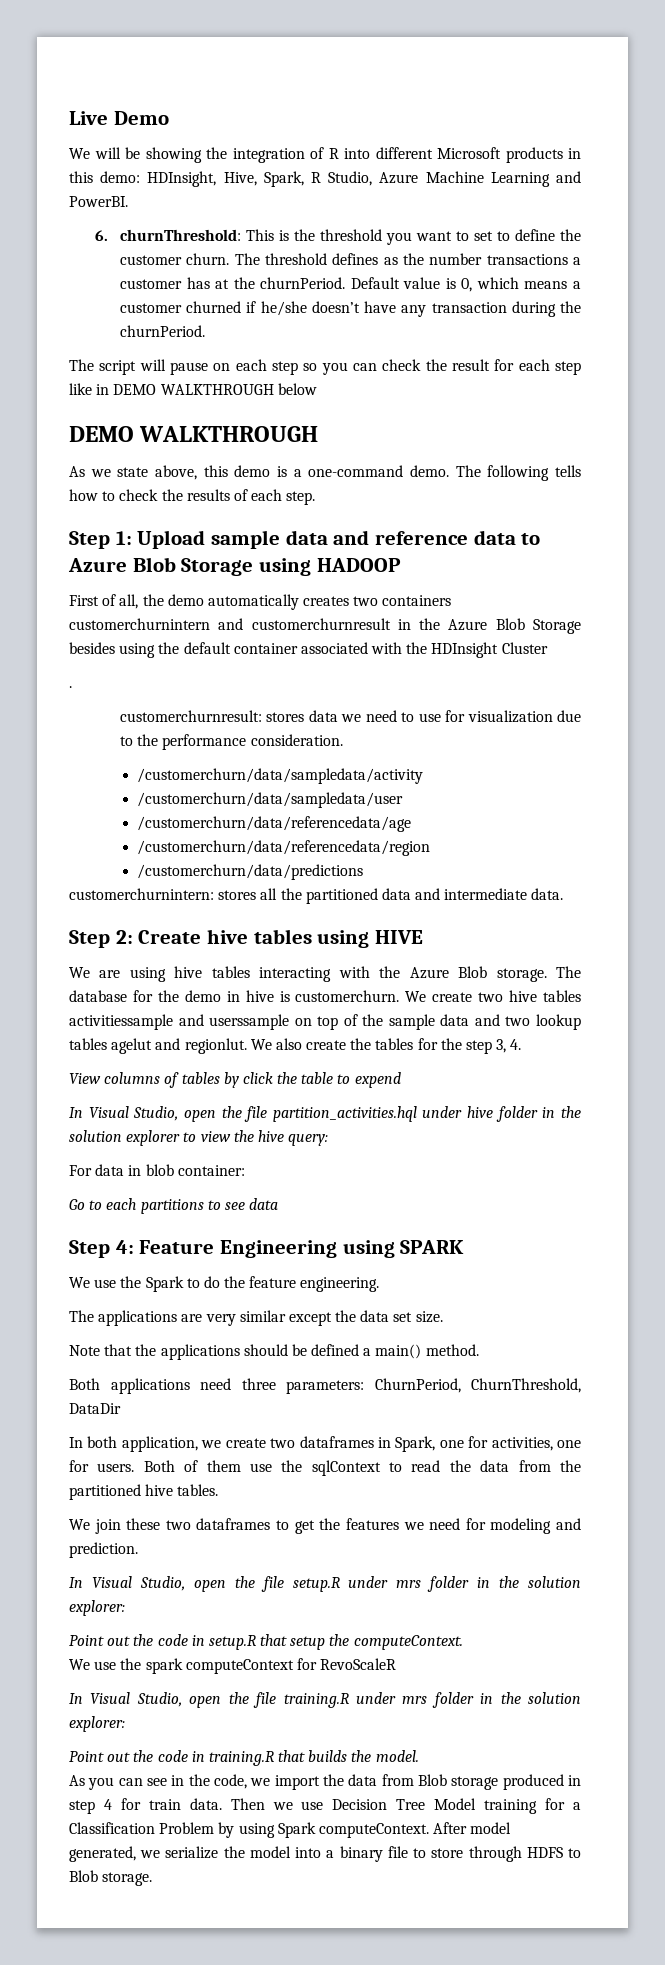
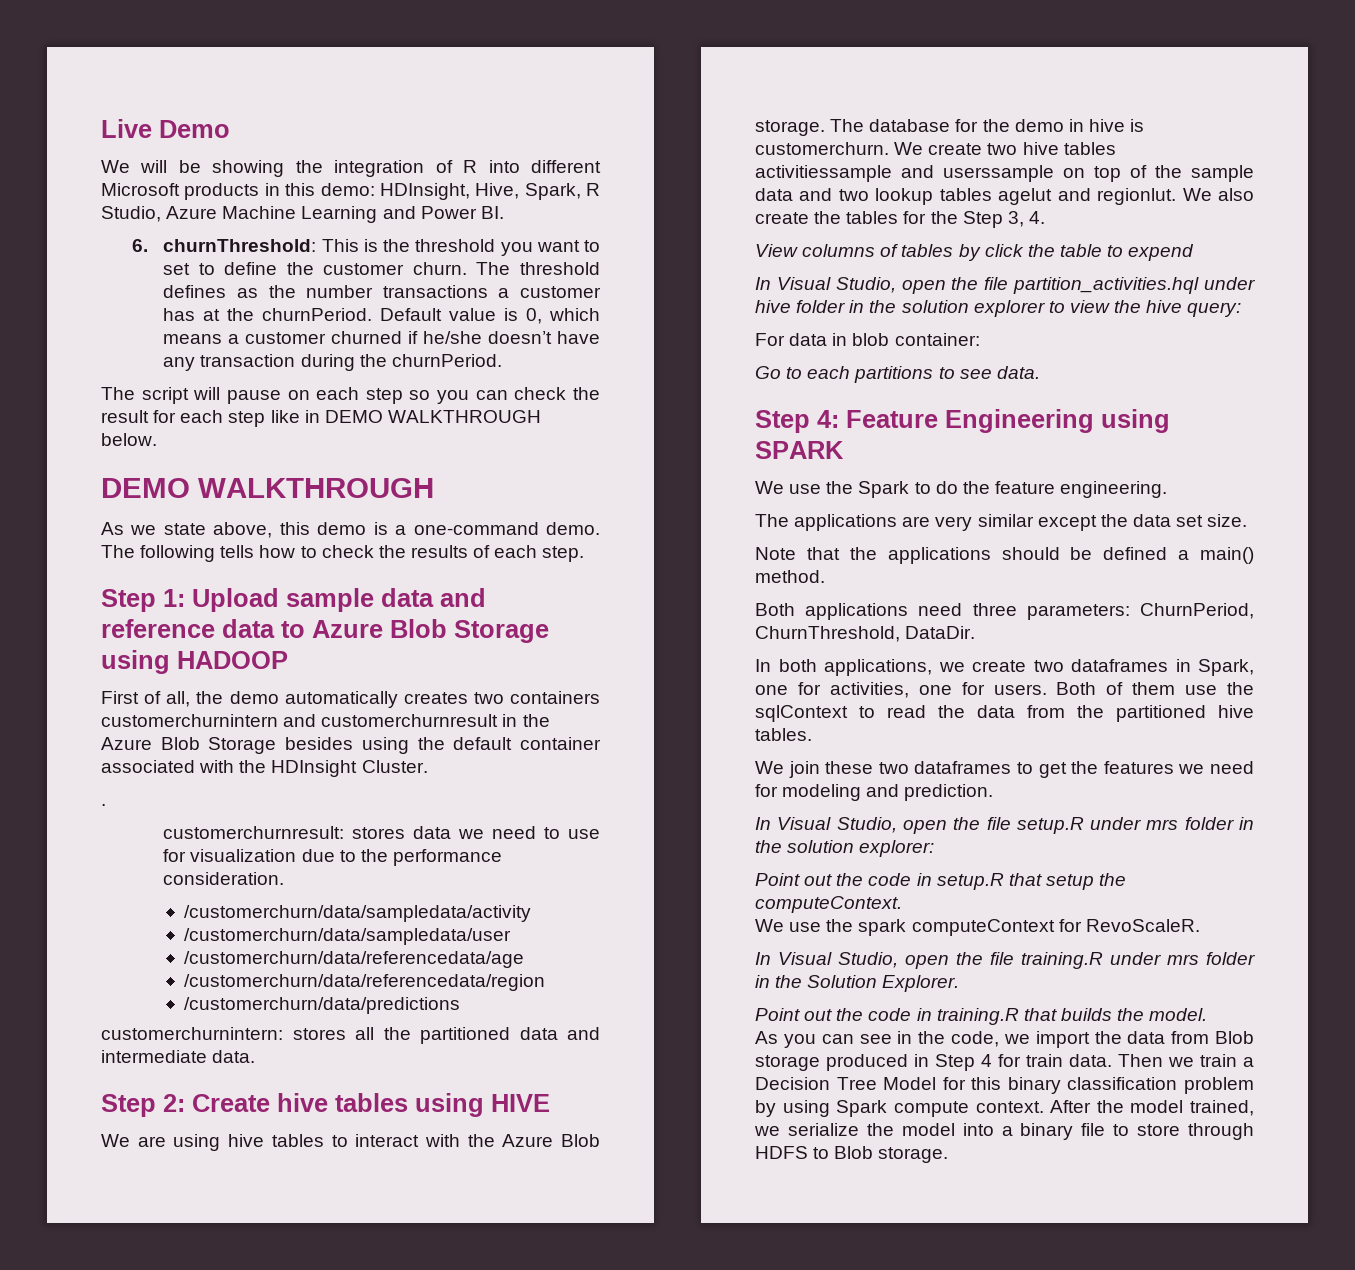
[69,196,128,207] PowerBI. -> [420,206,504,219] Power BI.
[277,383,317,395] below -> [101,433,157,446] below.
[501,642,548,654] Cluster -> [361,760,428,773] Cluster.
[259,967,332,982] interacting -> [331,1134,420,1147] to interact
[466,1040,493,1054] step -> [962,211,1003,228] Step
[249,1198,279,1210] data -> [996,366,1040,379] data.
[69,1403,121,1414] DataDir -> [905,626,976,639] DataDir.
[121,1436,198,1452] application, -> [824,659,932,676] applications,
[320,1658,397,1670] RevoScaleR -> [1085,919,1200,932] RevoScaleR.
[528,1692,582,1704] [69,1716,125,1732] solution explorer: -> [807,975,960,992] Solution Explorer.
[69,1800,95,1814] step -> [935,1054,975,1071] Step
[301,1801,324,1810] use -> [1200,1054,1254,1067] train a
[484,1798,581,1814] [69,1822,512,1838] [69,1846,136,1862] training for a Classification Problem by using Spark computeContext. After model generated, -> [942,1077,1254,1094] [755,1100,1254,1117] for this binary classification problem by using Spark compute context. After the model trained,

